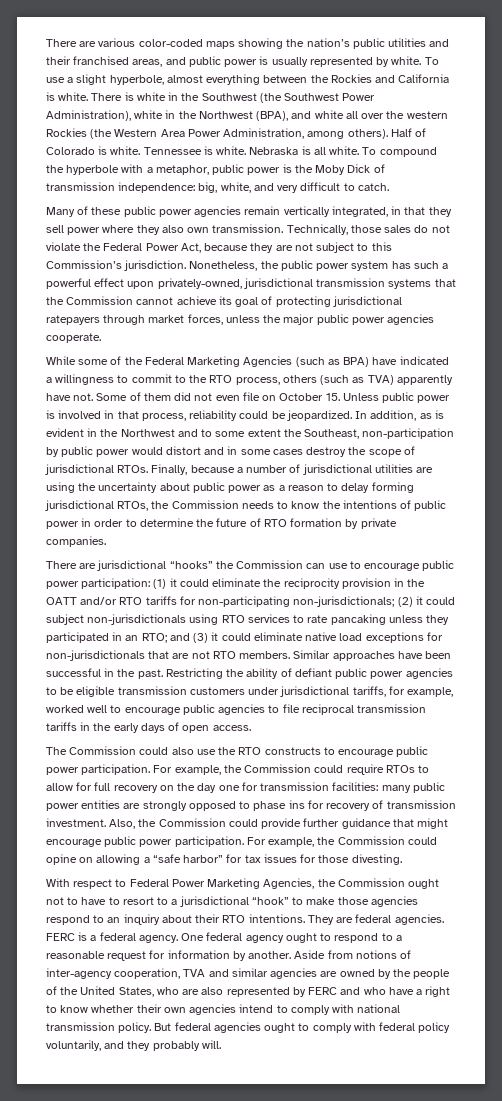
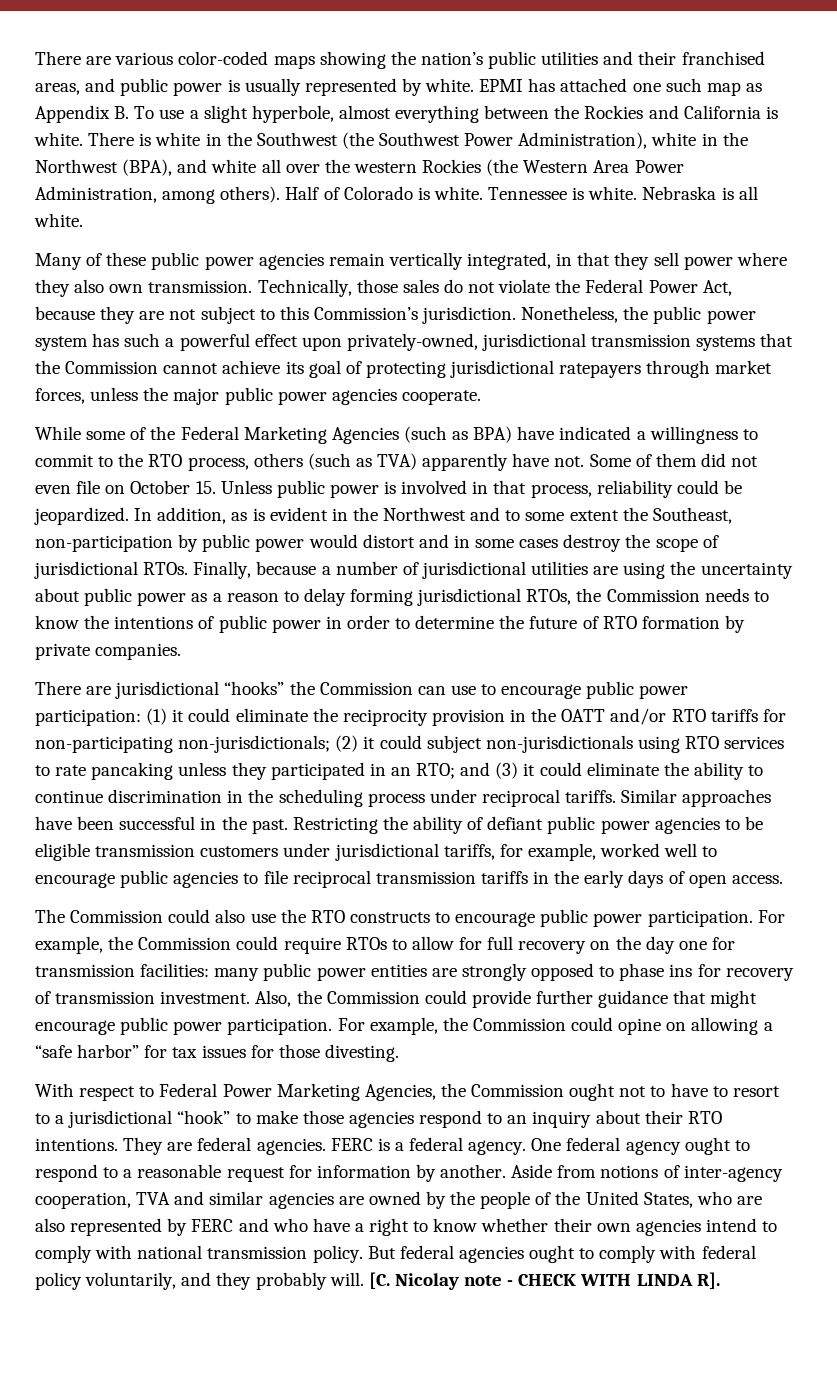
(422, 60) none -> [479,78,762,96] [35,105,130,123] EPMI has attached one such map as Appendix B.
[362,147,437,157] [46,164,385,175] [46,182,389,193] To compound the hyperbole with a metaphor, public power is the Moby Dick of transmission independence: big, white, and very difficult to catch. -> (83, 220) none
[305,632,443,643] [46,650,291,661] native load exceptions for non-jurisdictionals that are not RTO members. -> [663,762,764,780] [35,789,617,807] the ability to continue discrimination in the scheduling process under reciprocal tariffs.
(221, 1044) none -> [368,1272,720,1290] [C. Nicolay note - CHECK WITH LINDA R].

